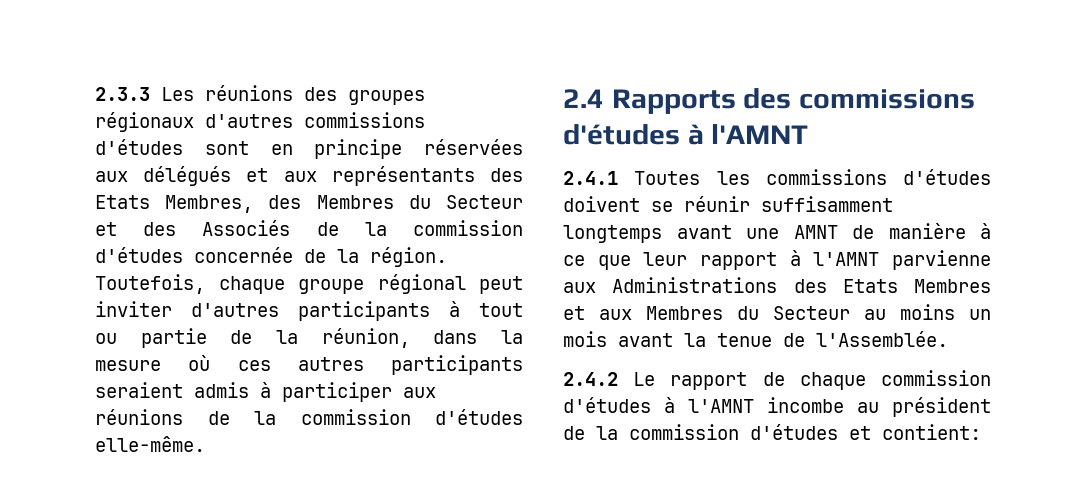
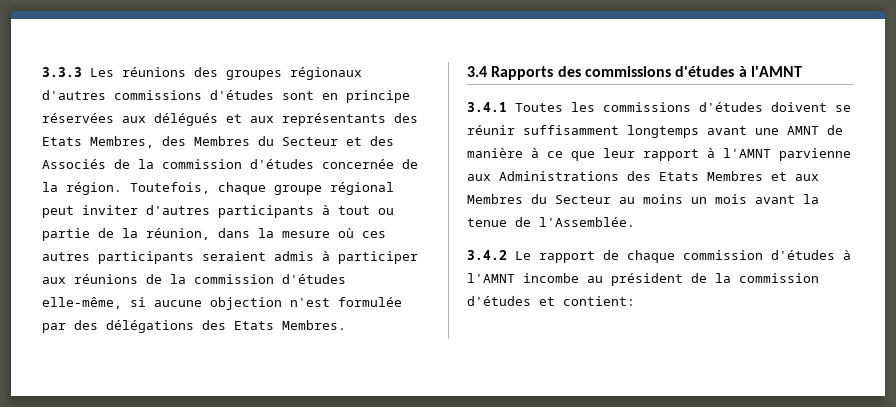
[95,87,150,101] 2.3.3 -> [42,67,82,77] 3.3.3
[95,436,205,452] [563,89,604,108] elle-même. // 2.4 -> [42,297,402,310] [42,320,346,333] [467,66,487,77] elle-même, si aucune objection n'est formulée par des délégations des Etats Membres. // 3.4
[563,171,618,185] 2.4.1 -> [467,102,507,112] 3.4.1
[563,372,618,386] 2.4.2 -> [467,250,507,260] 3.4.2

